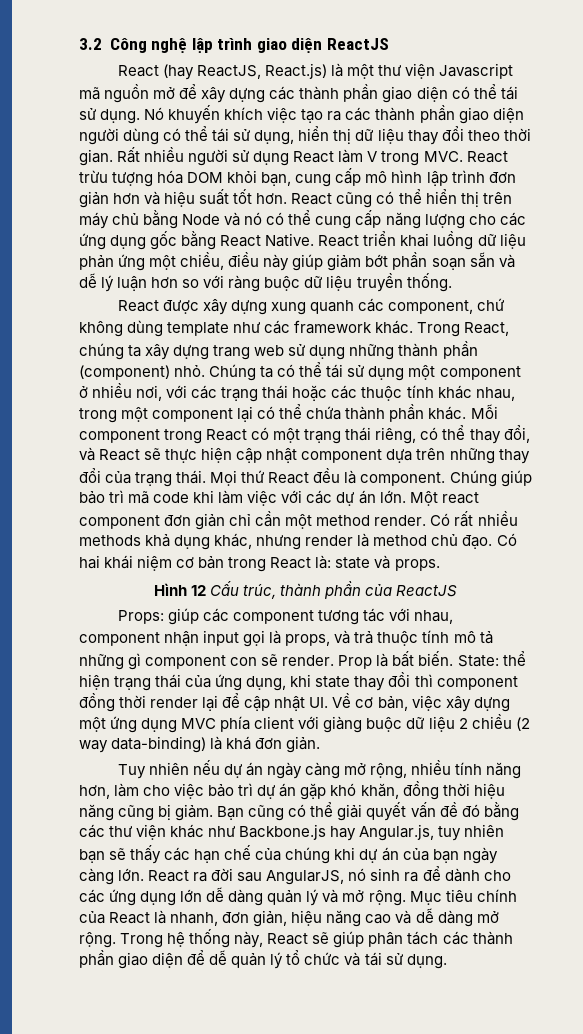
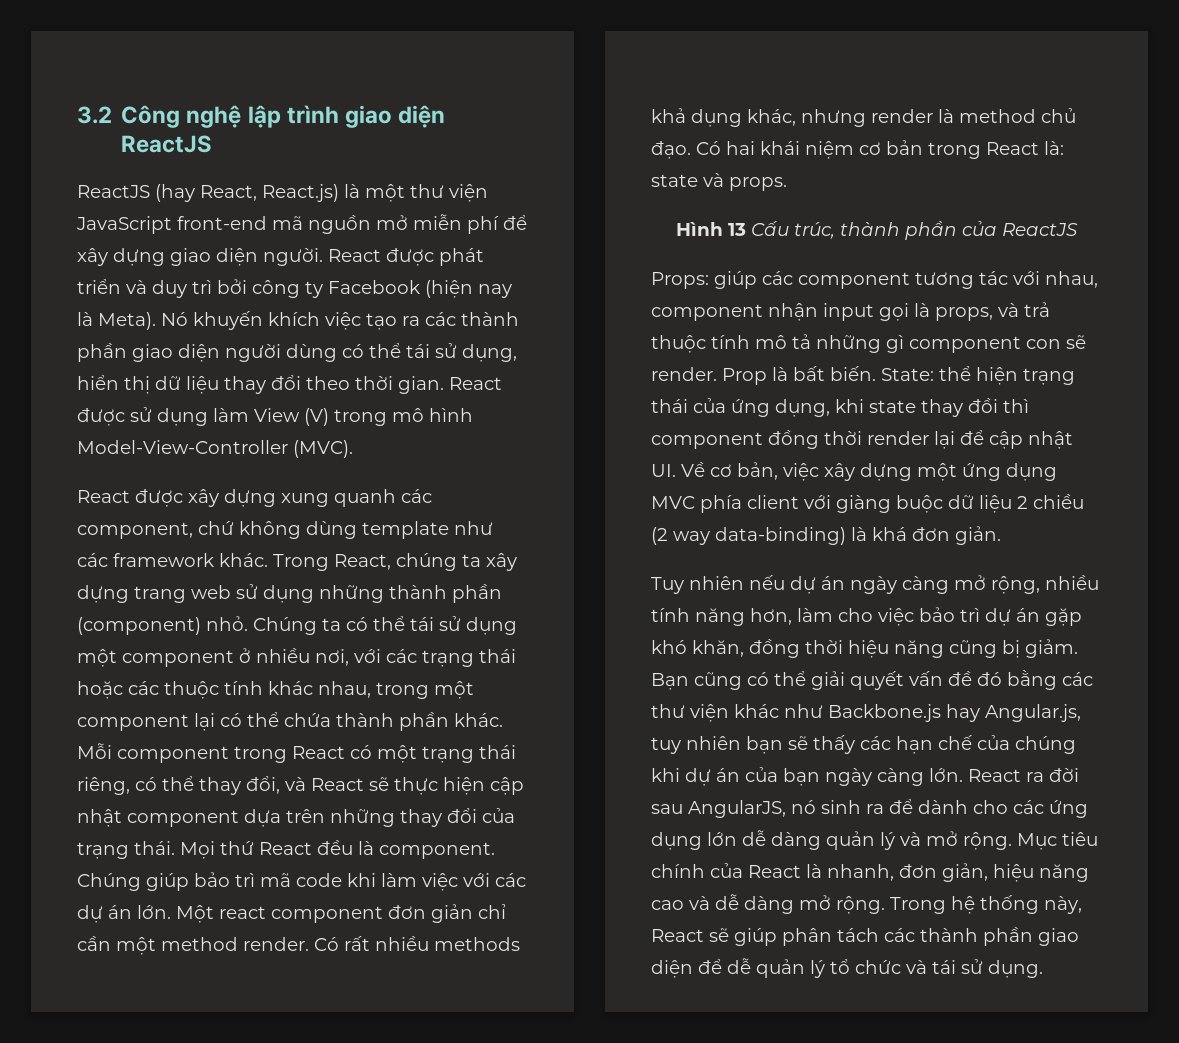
[117,64,261,80] React (hay ReactJS, -> [77,184,257,202] ReactJS (hay React,
[438,63,513,79] Javascript -> [76,216,267,234] JavaScript front-end
(176, 93) none -> [413,214,499,234] miễn phí
[269,84,518,103] [79,108,141,124] các thành phần giao diện có thể tái sử dụng. -> [170,248,484,266] [77,279,512,298] [77,312,156,330] giao diện người. React được phát triển và duy trì bởi công ty Facebook (hiện nay là Meta).
[117,147,508,166] [79,168,516,187] [79,189,512,208] [79,210,526,229] [79,231,526,250] [79,252,515,271] [79,273,452,292] Rất nhiều người sử dụng React làm V trong MVC. React trừu tượng hóa DOM khỏi bạn, cung cấp mô hình lập trình đơn giản hơn và hiệu suất tốt hơn. React cũng có thể hiển thị trên máy chủ bằng Node và nó có thể cung cấp năng lượng cho các ứng dụng gốc bằng React Native. React triển khai luồng dữ liệu phản ứng một chiều, điều này giúp giảm bớt phần soạn sẵn và dễ lý luận hơn so với ràng buộc dữ liệu truyền thống. -> [449,377,502,390] [77,407,473,426] [77,440,353,458] React được sử dụng làm View (V) trong mô hình Model-View-Controller (MVC).
[190,585,206,596] 12 -> [728,223,746,236] 13

